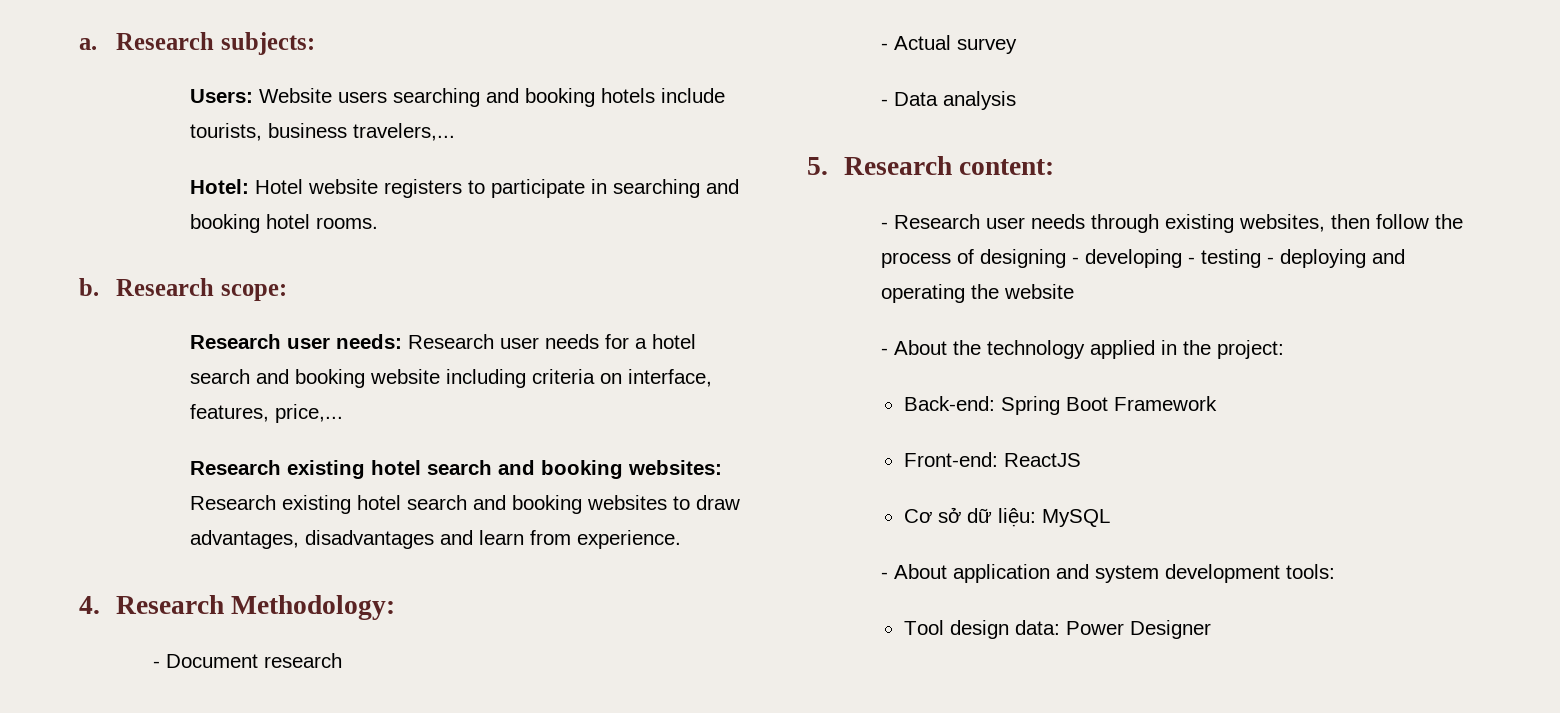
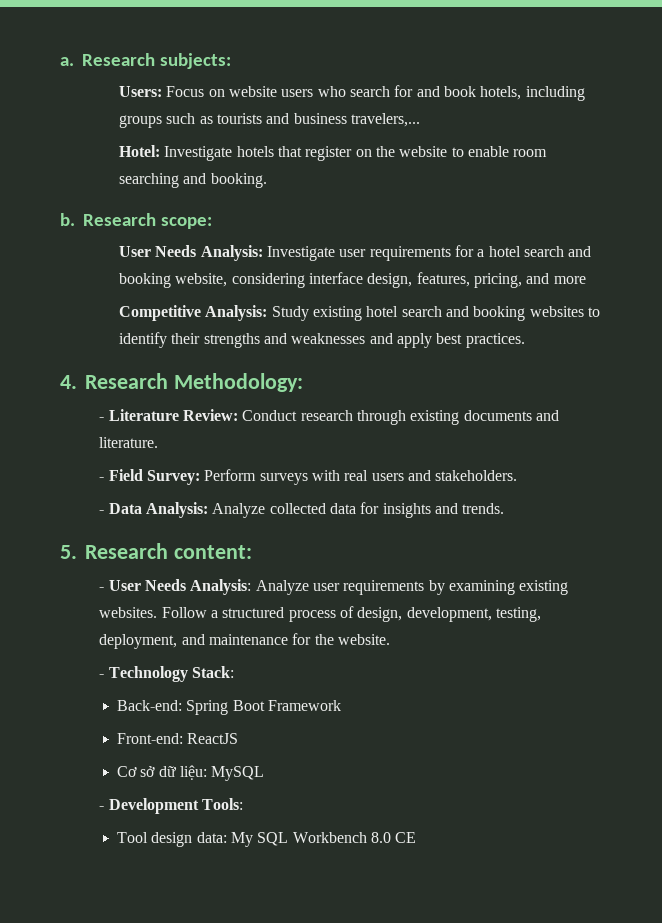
[259,88,726,107] [190,123,456,141] [190,179,740,198] [190,214,379,233] [79,278,287,301] [190,334,600,349] Website users searching and booking hotels include tourists, business travelers,... // Hotel: Hotel website registers to participate in searching and booking hotel rooms. // b. Research scope: // Research user needs: Research user needs -> [166,85,585,101] [119,113,420,128] [119,145,548,161] [119,173,267,188] [60,213,212,229] [119,245,451,261] Focus on website users who search for and book hotels, including groups such as tourists and business travelers,... // Hotel: Investigate hotels that register on the website to enable room searching and booking. // b. Research scope: // User Needs Analysis: Investigate user requirements
[370,369,713,388] [190,404,344,423] [190,460,723,479] [190,495,277,510] website including criteria on interface, features, price,... // Research existing hotel search and booking websites: Research -> [175,272,586,288] [119,305,309,321] website, considering interface design, features, pricing, and more // Competitive Analysis: Study
[696,495,741,510] [190,530,682,549] [79,595,396,620] [153,653,343,668] [881,35,1018,54] [881,91,1017,110] [807,156,1055,175] [881,214,1464,233] [881,249,1406,268] [881,284,1075,303] [881,340,1285,359] draw advantages, disadvantages and learn from experience. // 4. Research Methodology: // - Document research // - Actual survey // - Data analysis // 5. Research content: // - Research user needs through existing websites, then follow the process of designing - developing - testing - deploying and operating the website // - About the technology applied in the project: -> [119,332,525,348] [60,373,303,392] [99,409,559,425] [99,437,159,448] [99,469,518,485] [99,502,505,518] [60,543,252,559] [99,579,569,595] [99,606,541,622] [99,633,390,649] [99,666,234,682] identify their strengths and weaknesses and apply best practices. // 4. Research Methodology: // - Literature Review: Conduct research through existing documents and literature. // - Field Survey: Perform surveys with real users and stakeholders. // - Data Analysis: Analyze collected data for insights and trends. // 5. Research content: // - User Needs Analysis: Analyze user requirements by examining existing websites. Follow a structured process of design, development, testing, deployment, and maintenance for the website. // - Technology Stack:
[894,564,1336,583] [903,620,1211,639] About application and system development tools: // Tool design data: Power Designer -> [108,798,243,814] [116,832,417,847] Development Tools: // Tool design data: My SQL Workbench 8.0 CE

